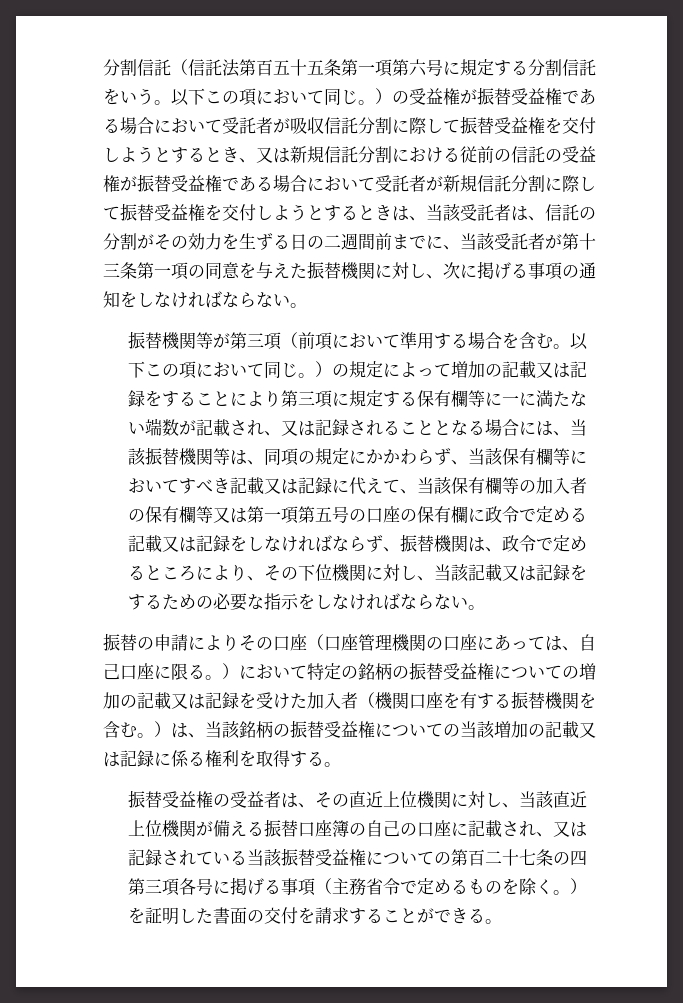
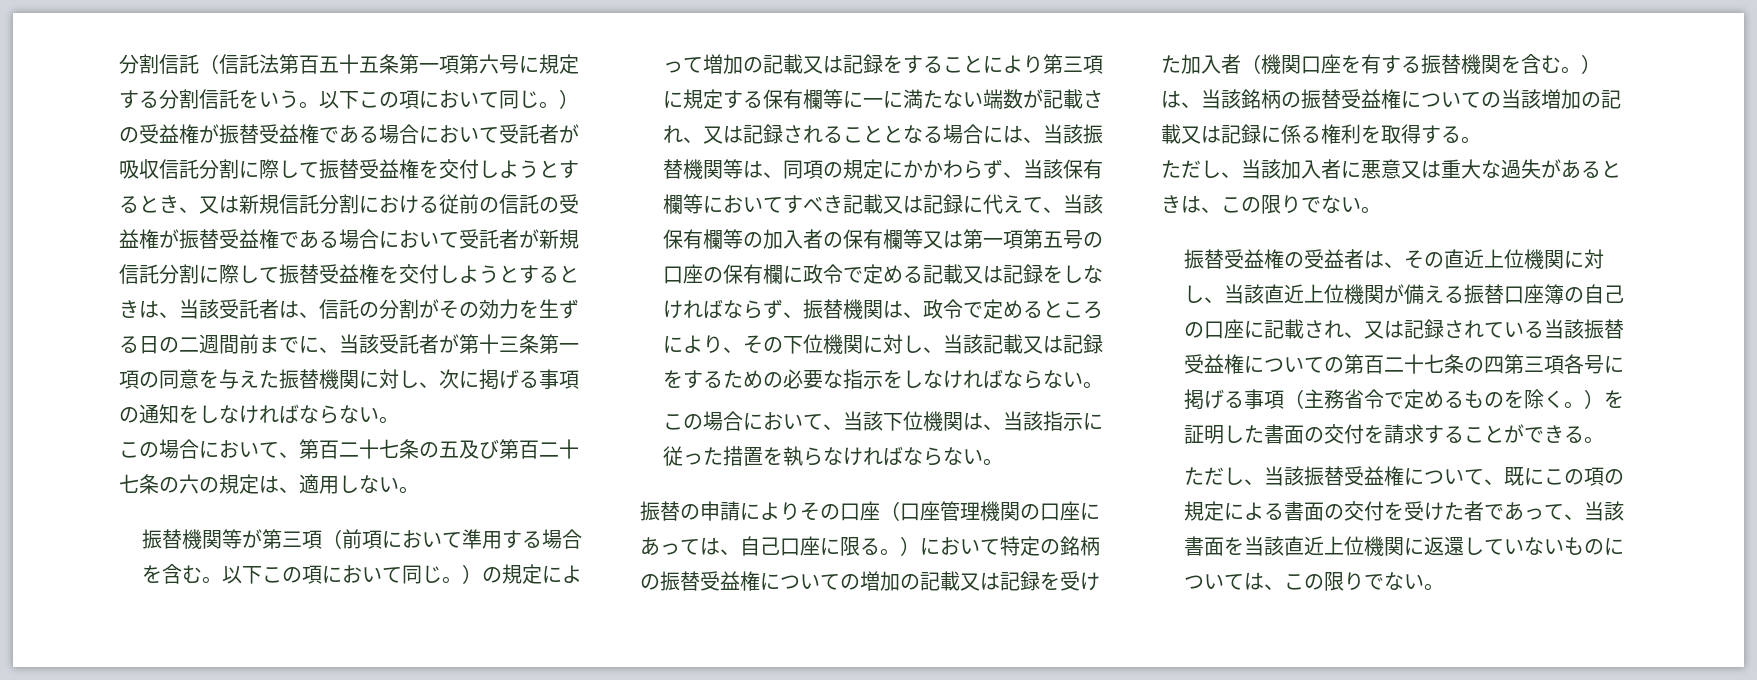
(307, 305) none -> [119,439,579,459] [119,474,419,494] // この場合において、第百二十七条の五及び第百二十七条の六の規定は、適用しない。
(486, 607) none -> [663,411,1104,431] [663,446,1004,466] // この場合において、当該下位機関は、当該指示に従った措置を執らなければならない。
(341, 764) none -> [1161,159,1621,179] [1161,194,1381,214] // ただし、当該加入者に悪意又は重大な過失があるときは、この限りでない。
(503, 921) none -> [1184,466,1625,486] [1184,501,1625,521] [1184,536,1625,556] [1184,571,1445,591] // ただし、当該振替受益権について、既にこの項の規定による書面の交付を受けた者であって、当該書面を当該直近上位機関に返還していないものについては、この限りでない。

